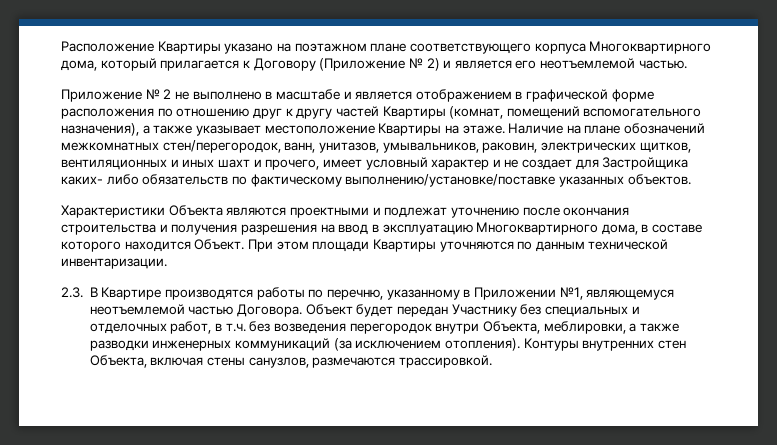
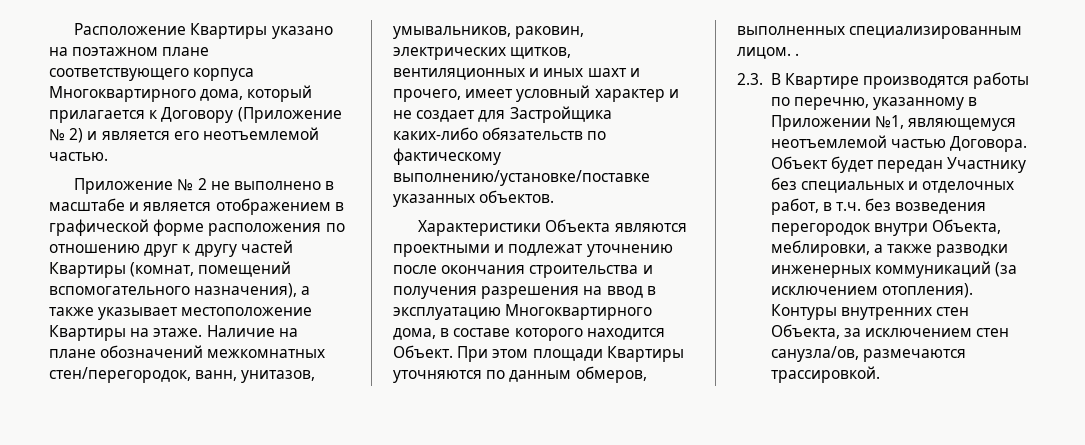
[61,174,139,185] каких- либо -> [393,127,478,140] каких-либо
[588,239,669,250] [61,258,167,269] технической инвентаризации. -> [575,366,647,383] [737,26,1023,39] [737,47,800,59] обмеров, выполненных специализированным лицом. .
[150,357,309,368] включая стены санузлов, -> [843,328,1010,337] [770,346,859,362] за исключением стен санузла/ов,

